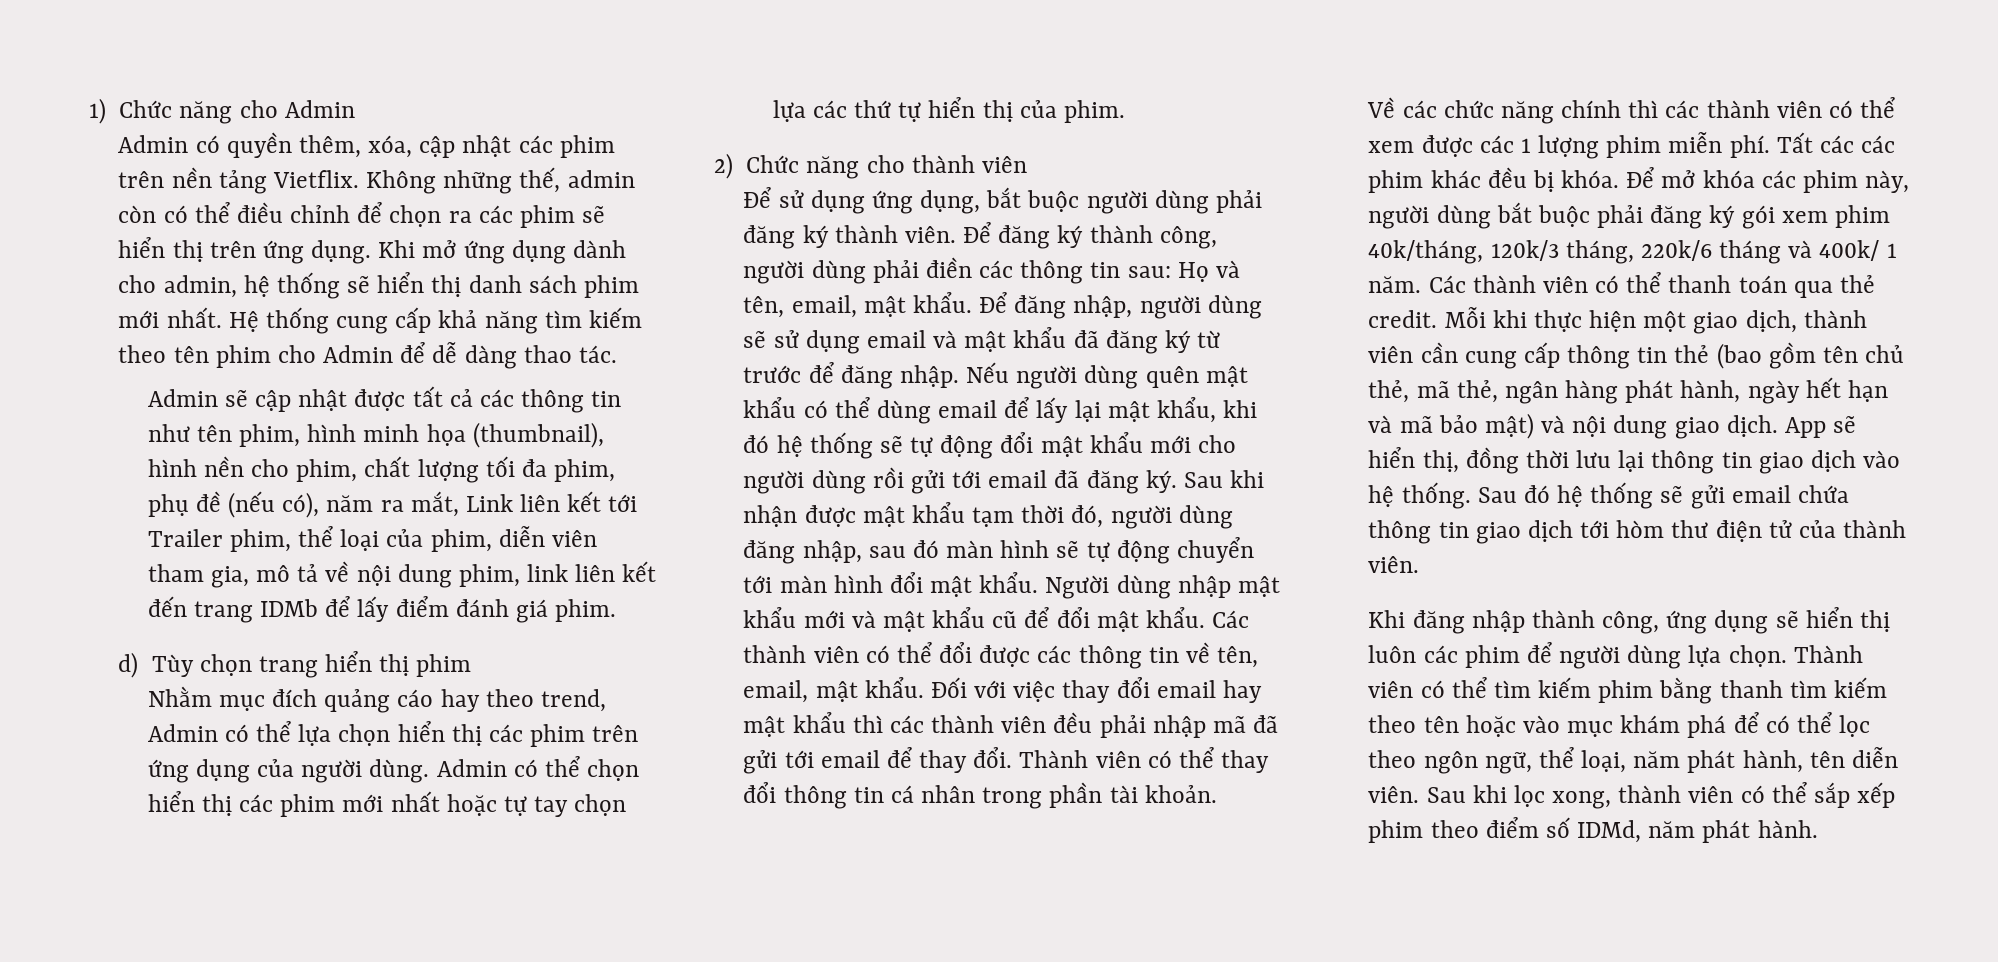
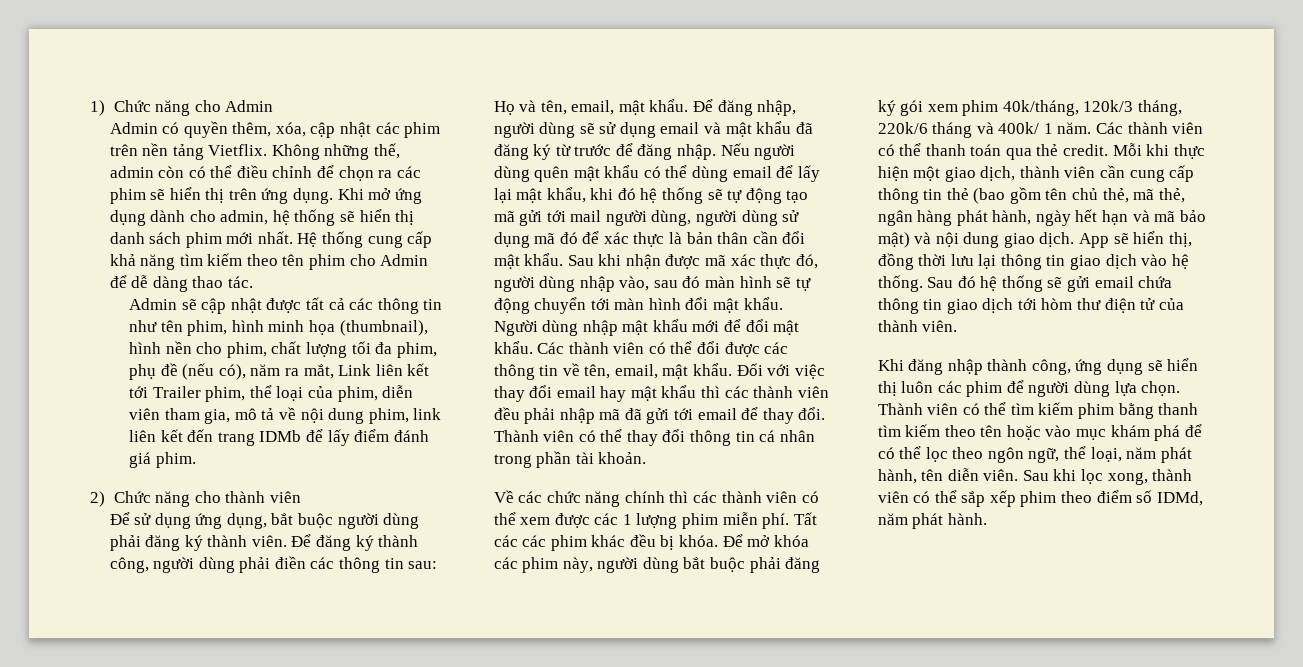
[118,651,472,678] [147,686,606,713] [147,721,639,747] [147,756,640,783] [147,791,627,817] [772,97,1125,123] // d) Tùy chọn trang hiển thị phim // Nhằm mục đích quảng cáo hay theo trend, Admin có thể lựa chọn hiển thị các phim trên ứng dụng của người dùng. Admin có thể chọn hiển thị các phim mới nhất hoặc tự tay chọn lựa các thứ tự hiển thị của phim. -> (196, 460) none
[1000,432,1236,457] [743,467,1264,494] [743,502,1065,527] đổi mật khẩu mới cho người dùng rồi gửi tới email đã đăng ký. Sau khi nhận được mật khẩu tạm thời -> [786,190,809,203] [493,210,800,226] [493,231,806,248] [493,253,792,269] tạo mã gửi tới mail người dùng, người dùng sử dụng mã đó để xác thực là bản thân cần đổi mật khẩu. Sau khi nhận được mã xác thực
[743,540,862,564] đăng nhập, -> [579,276,650,292] nhập vào,
[851,607,1018,632] và mật khẩu cũ -> (720, 326) none

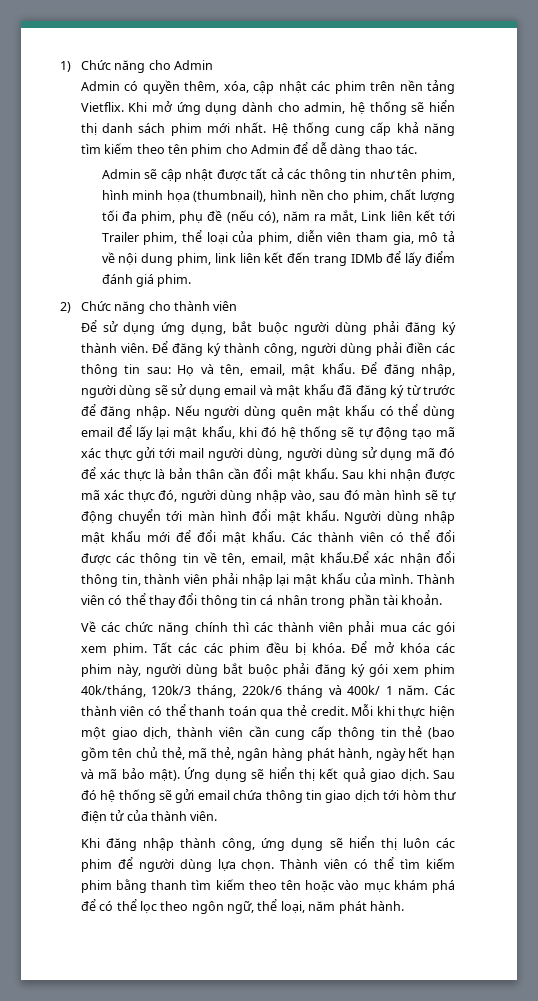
[271,143,401,160] [109,165,421,181] [109,187,334,204] Không những thế, admin còn có thể điều chỉnh để chọn ra các phim sẽ hiển thị trên ứng dụng. -> (124, 107) none
(515, 216) none -> [80,448,132,460] xác thực
[693,363,825,379] [493,385,829,402] [493,407,826,424] khẩu. Đối với việc thay đổi email hay mật khẩu thì các thành viên đều phải nhập mã đã gửi tới email để thay đổi. -> [320,551,455,565] [80,573,414,587] khẩu.Để xác nhận đổi thông tin, thành viên phải nhập lại mật khẩu của mình.
[801,491,819,503] [493,512,790,529] có thể xem được các 1 lượng phim miễn phí. -> [348,621,455,635] [80,643,148,656] phải mua các gói xem phim.
[591,535,626,547] khác -> (260, 649) none
[877,231,1192,248] [877,253,1189,270] [877,275,923,292] mật) và nội dung giao dịch. App sẽ hiển thị, đồng thời lưu lại thông tin giao dịch vào hệ thống. -> [149,767,429,782] mật). Ứng dụng sẽ hiển thị kết quả giao dịch.
[877,468,1193,485] [877,490,1203,507] [877,513,944,529] hành, tên diễn viên. Sau khi lọc xong, thành viên có thể sắp xếp phim theo điểm số IDMd, năm phát -> (367, 907) none

